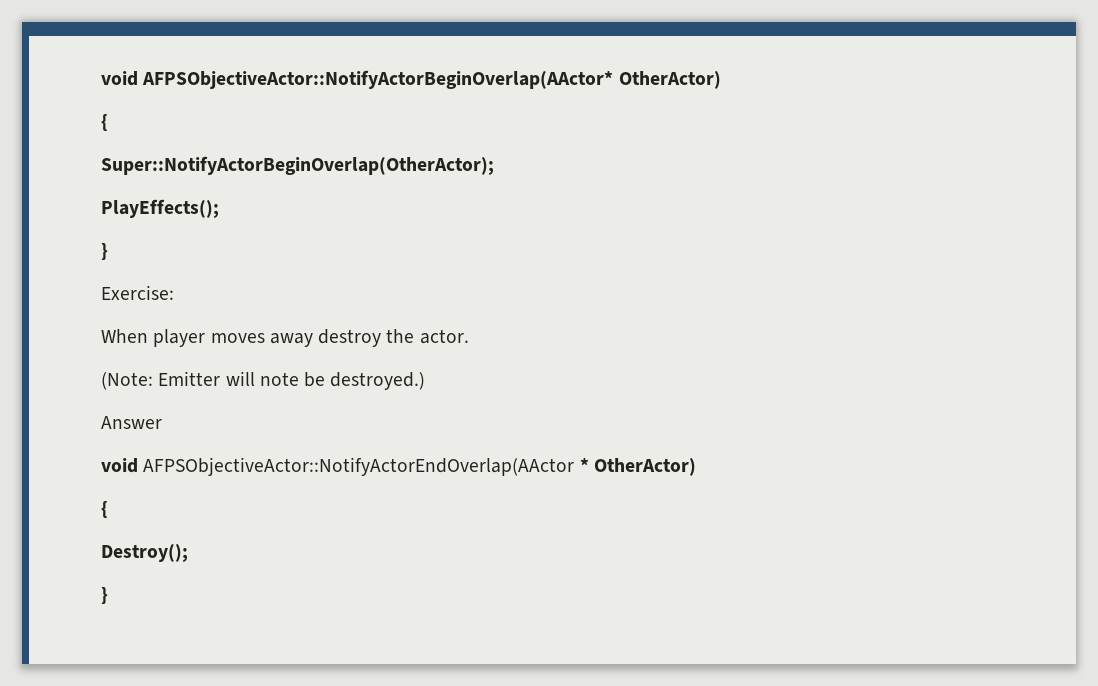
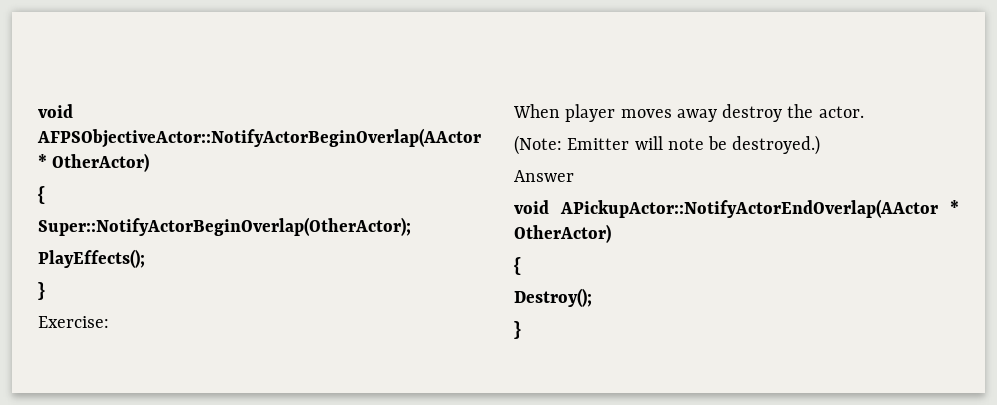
[143,457,575,476] AFPSObjectiveActor::NotifyActorEndOverlap(AActor -> [560,199,938,218] APickupActor::NotifyActorEndOverlap(AActor

